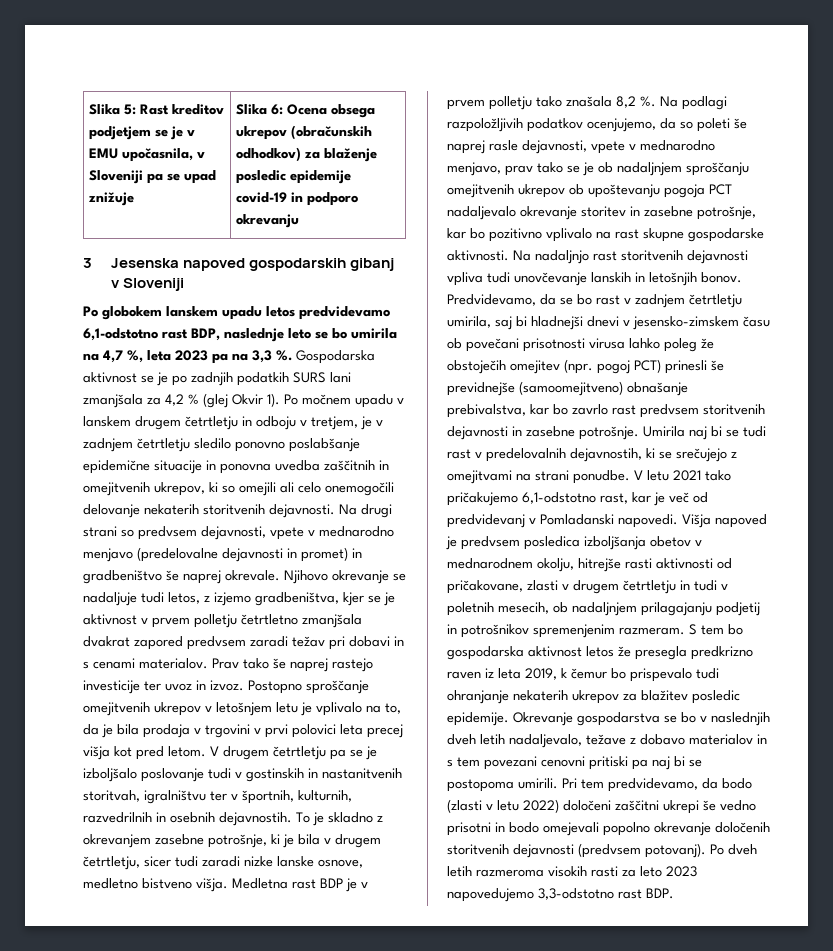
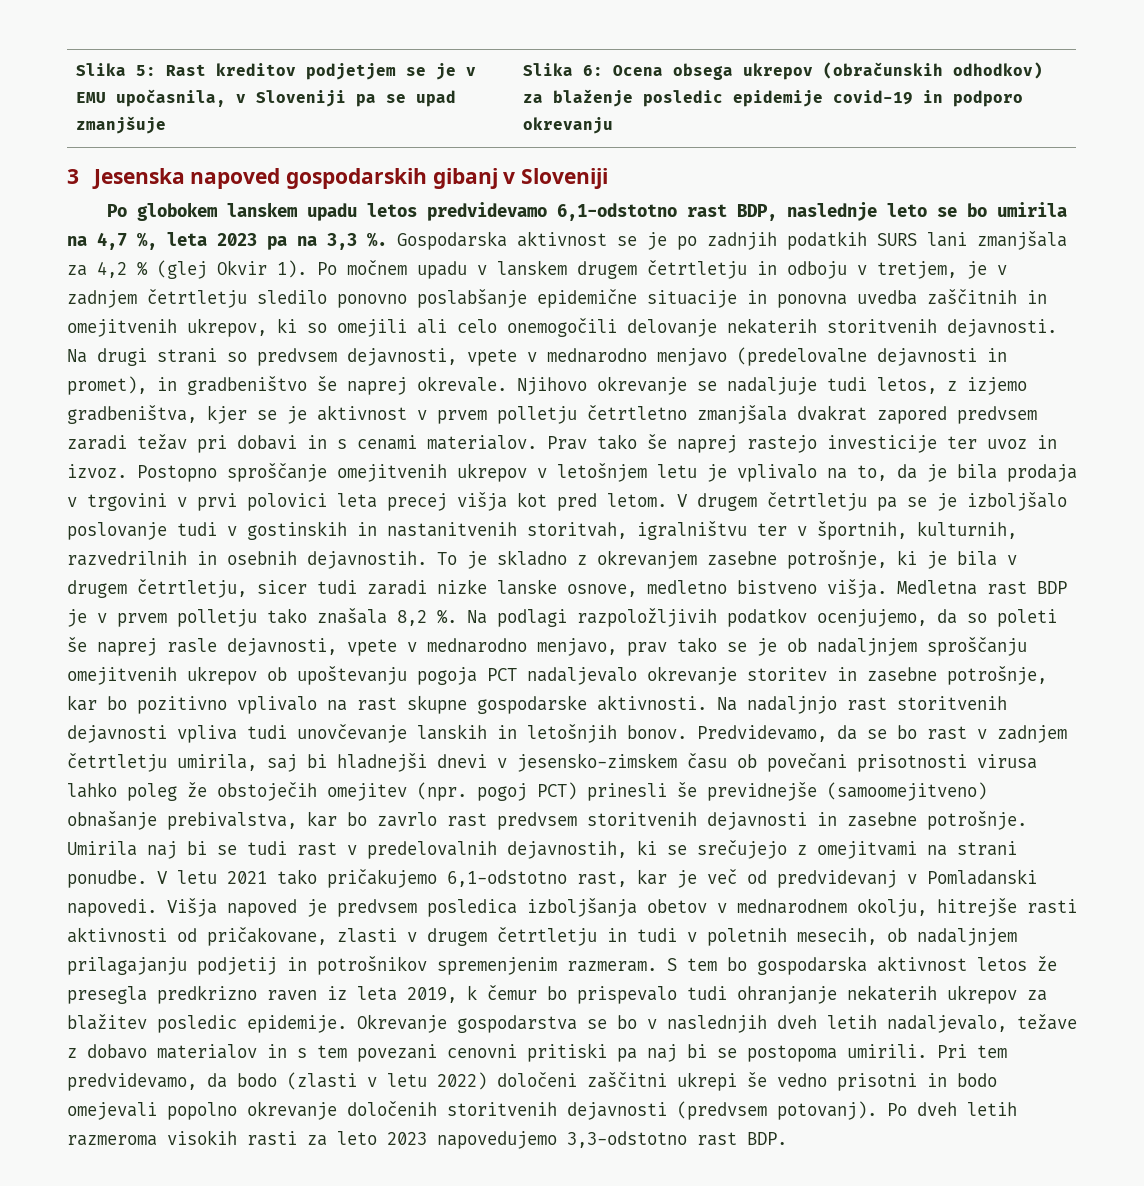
[88,192,135,206] znižuje -> [75,116,166,134] zmanjšuje
[301,547,348,562] promet) -> [67,376,147,395] promet),

